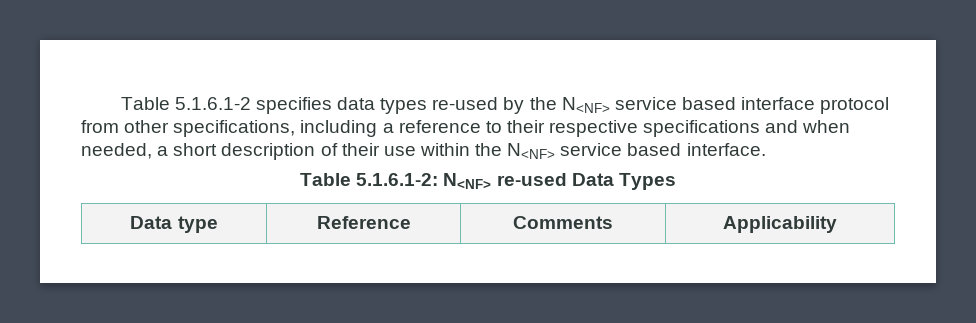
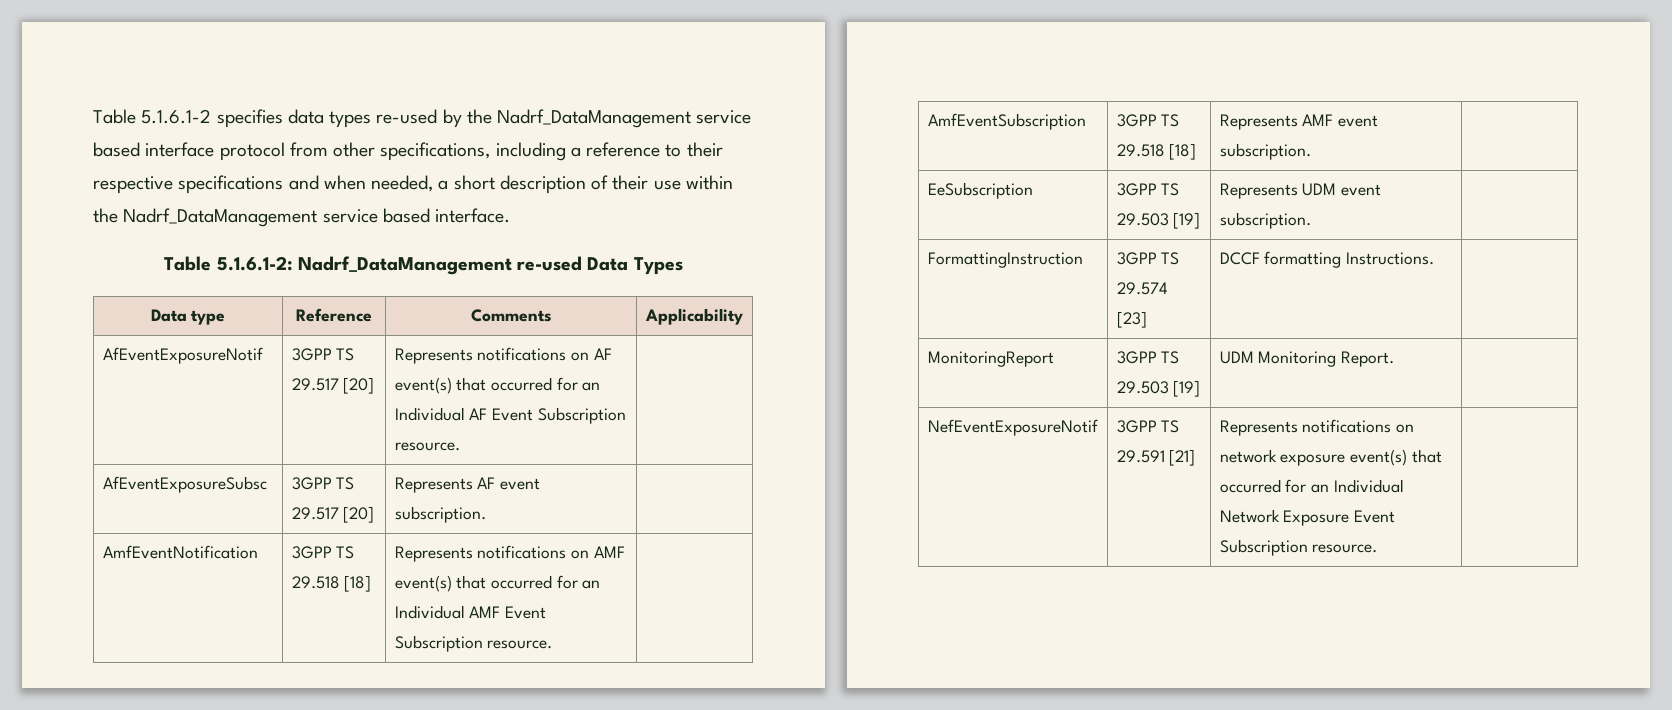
[561,97,610,113] N<NF> -> [497,109,692,128] Nadrf_DataManagement
[507,143,556,159] N<NF> -> [123,208,318,227] Nadrf_DataManagement
[443,173,492,189] N<NF> -> [297,256,512,275] Nadrf_DataManagement
(837, 224) none -> [102,347,263,364] [291,348,355,361] [291,377,375,394] [394,347,612,364] [394,377,601,394] [394,407,626,424] [394,442,460,451] [102,476,267,493] [291,477,355,490] [291,506,375,523] [394,477,540,493] [394,506,486,523] [102,545,258,559] [291,546,355,559] [291,575,372,592] [394,545,625,562] [394,575,601,592] [394,605,546,619] [394,635,553,652] [927,113,1086,130] [1116,114,1180,127] [1116,143,1197,160] [1219,114,1378,130] [1219,143,1311,160] [927,182,1033,199] [1116,183,1180,196] [1116,212,1201,229] [1219,183,1381,199] [1219,212,1311,229] [927,252,1083,268] [1116,252,1180,265] [1116,282,1168,295] [1116,311,1147,328] [1219,251,1434,268] [927,351,1054,367] [1116,351,1180,364] [1116,380,1201,397] [1219,351,1394,367] [927,419,1098,436] [1116,420,1180,433] [1116,449,1196,466] [1219,419,1414,436] [1219,449,1442,466] [1219,479,1404,493] [1219,509,1395,526] [1219,539,1378,556] // AfEventExposureNotif | 3GPP TS 29.517 [20] | Represents notifications on AF event(s) that occurred for an Individual AF Event Subscription resource. | // AfEventExposureSubsc | 3GPP TS 29.517 [20] | Represents AF event subscription. | // AmfEventNotification | 3GPP TS 29.518 [18] | Represents notifications on AMF event(s) that occurred for an Individual AMF Event Subscription resource. | // AmfEventSubscription | 3GPP TS 29.518 [18] | Represents AMF event subscription. | // EeSubscription | 3GPP TS 29.503 [19] | Represents UDM event subscription. | // FormattingInstruction | 3GPP TS 29.574 [23] | DCCF formatting Instructions. | // MonitoringReport | 3GPP TS 29.503 [19] | UDM Monitoring Report. | // NefEventExposureNotif | 3GPP TS 29.591 [21] | Represents notifications on network exposure event(s) that occurred for an Individual Network Exposure Event Subscription resource. |

